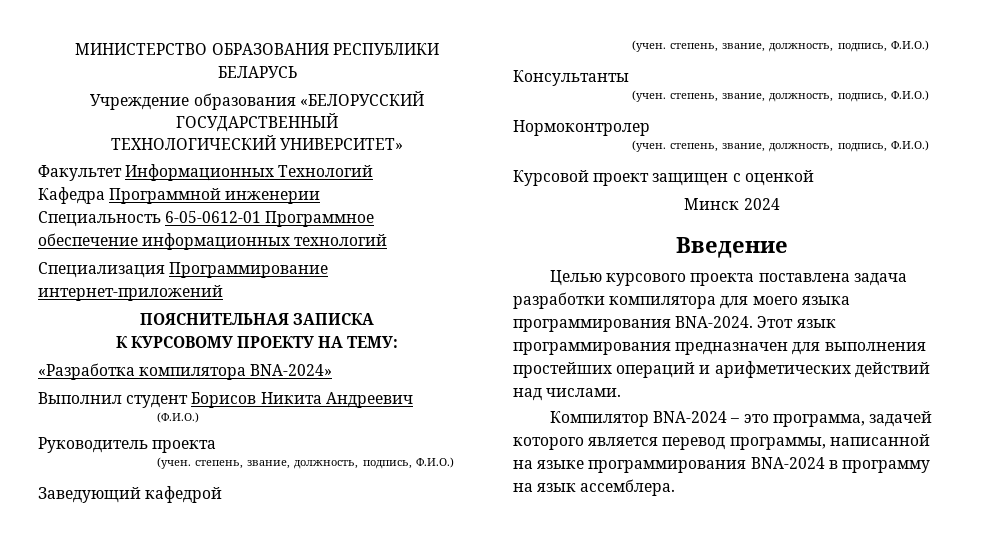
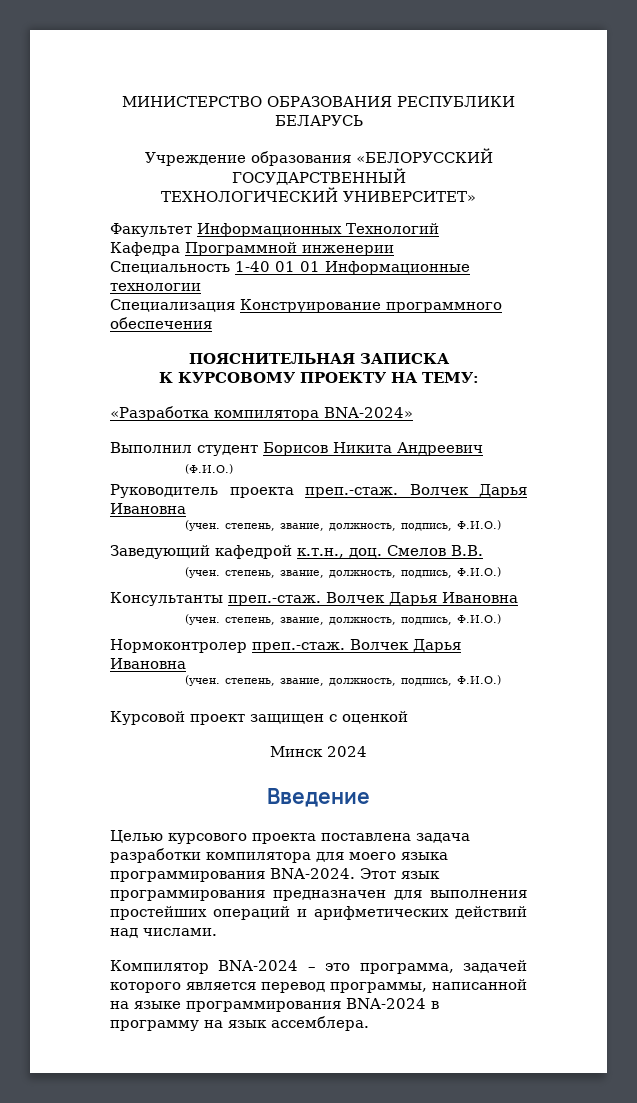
[165,211,375,227] [38,233,388,250] [38,262,329,278] [38,285,223,301] 6-05-0612-01 Программное обеспечение информационных технологий // Специализация Программирование интернет-приложений -> [235,261,470,275] [110,283,201,291] [110,299,502,313] [110,317,212,329] 1-40 01 01 Информационные технологии // Специализация Конструирование программного обеспечения
(217, 446) none -> [305,484,527,498] [110,503,186,514] преп.-стаж. Волчек Дарья Ивановна
(223, 494) none -> [297,545,483,558] к.т.н., доц. Смелов В.В.
(629, 78) none -> [228,592,518,606] преп.-стаж. Волчек Дарья Ивановна
(650, 128) none -> [252,639,461,653] [110,658,186,669] преп.-стаж. Волчек Дарья Ивановна

